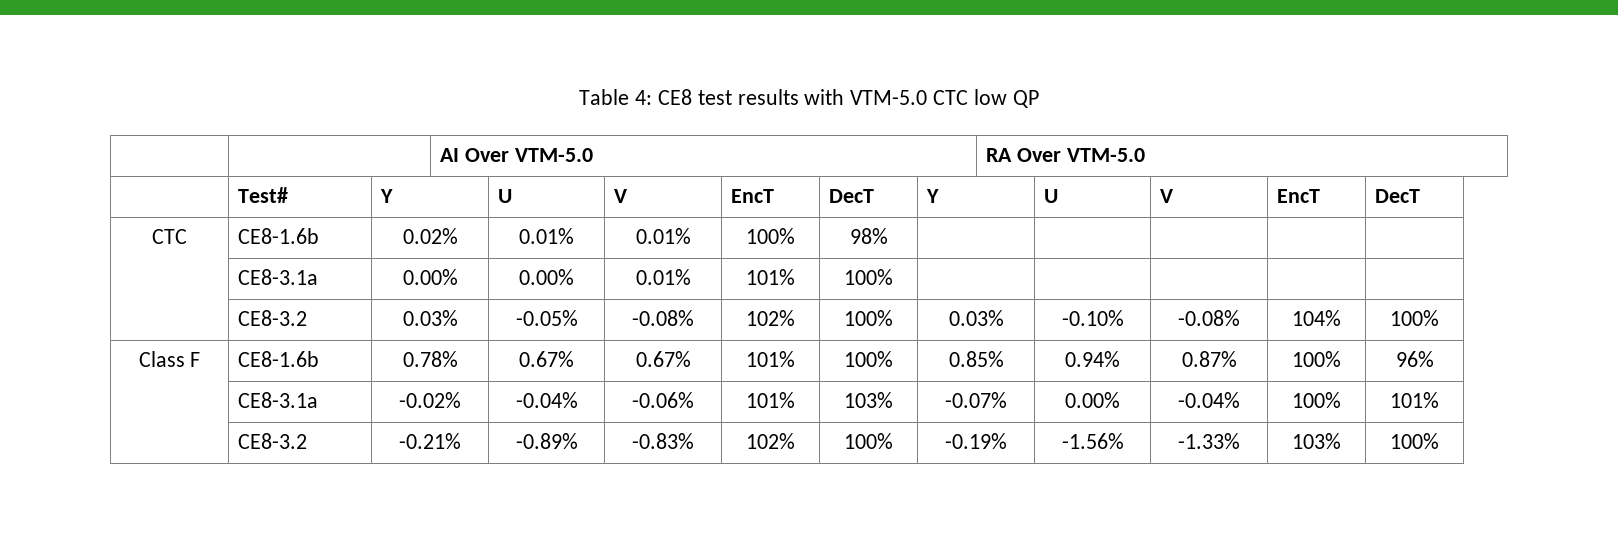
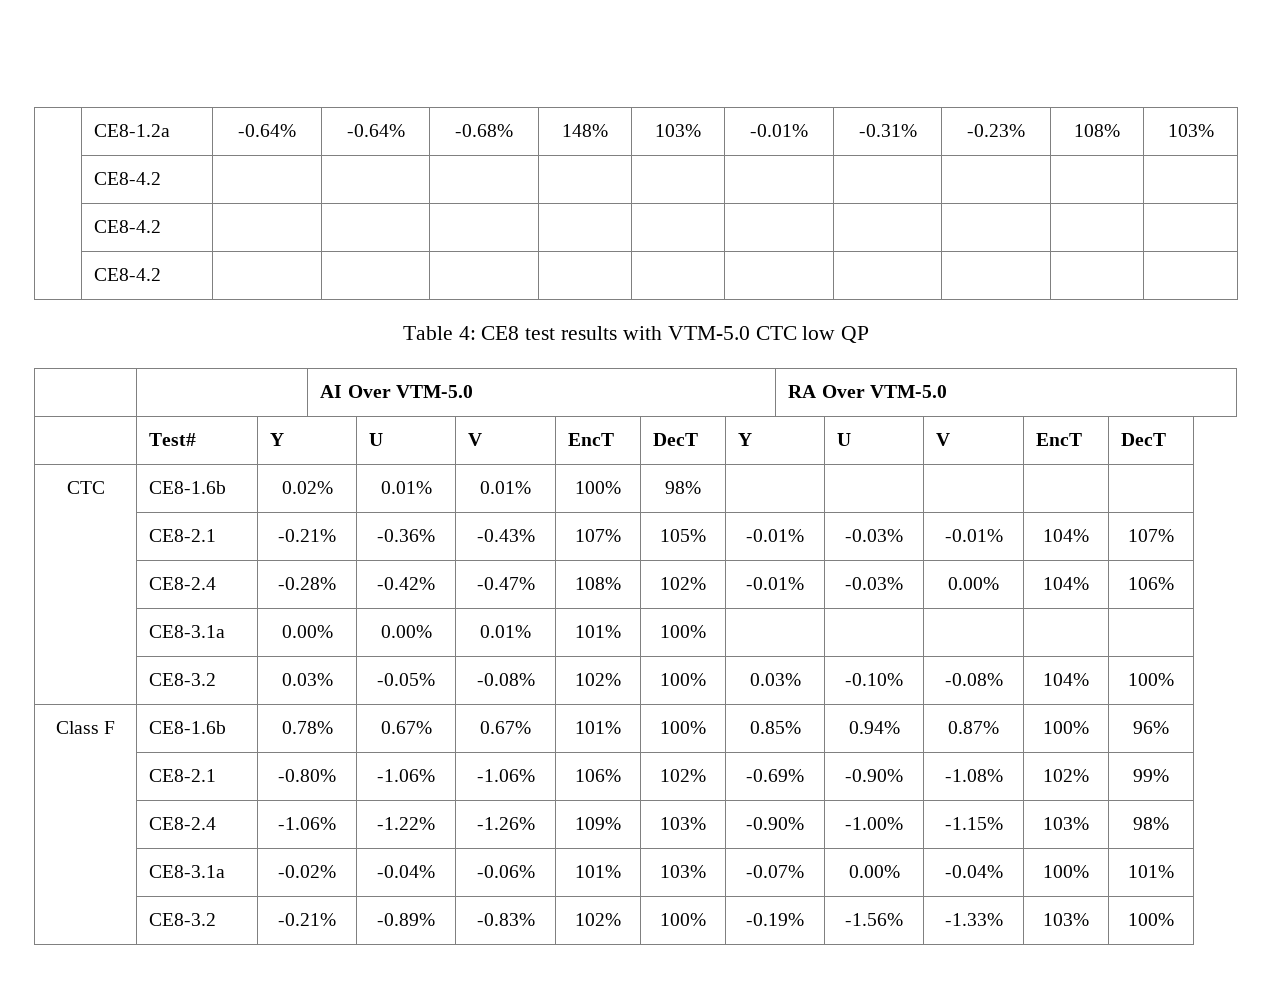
(579, 97) none -> [94,124,171,137] [238,124,296,137] [346,124,405,137] [455,124,513,137] [562,124,608,137] [655,124,701,137] [750,124,808,137] [858,124,917,137] [967,124,1025,137] [1074,124,1120,137] [1167,124,1214,137] [94,172,162,185] [94,220,162,233] [94,268,162,281] | CE8-1.2a | -0.64% | -0.64% | -0.68% | 148% | 103% | -0.01% | -0.31% | -0.23% | 108% | 103% // | CE8-4.2 | | | | | | | | | | // | CE8-4.2 | | | | | | | | | | // | CE8-4.2 | | | | | | | | | | //
(888, 236) none -> [149,529,217,542] [278,529,336,542] [377,529,435,542] [476,529,535,542] [575,529,621,542] [660,529,706,542] [746,529,804,542] [845,529,903,542] [944,529,1003,542] [1043,529,1089,542] [1128,529,1174,542] [149,577,217,590] [278,577,336,590] [377,577,435,590] [476,577,535,590] [575,577,621,590] [660,577,706,590] [746,577,804,590] [845,577,903,590] [948,577,999,590] [1043,577,1089,590] [1128,577,1174,590] // | CE8-2.1 | -0.21% | -0.36% | -0.43% | 107% | 105% | -0.01% | -0.03% | -0.01% | 104% | 107% // | CE8-2.4 | -0.28% | -0.42% | -0.47% | 108% | 102% | -0.01% | -0.03% | 0.00% | 104% | 106%
(1434, 359) none -> [149,769,217,782] [278,769,336,782] [377,769,435,782] [476,769,535,782] [575,769,621,782] [660,769,706,782] [746,769,804,782] [845,769,903,782] [944,769,1003,782] [1043,769,1089,782] [1133,769,1169,782] [149,817,217,830] [278,817,336,830] [377,817,435,830] [476,817,535,830] [575,817,621,830] [660,817,706,830] [746,817,804,830] [845,817,903,830] [944,817,1003,830] [1043,817,1089,830] [1133,817,1169,830] // | CE8-2.1 | -0.80% | -1.06% | -1.06% | 106% | 102% | -0.69% | -0.90% | -1.08% | 102% | 99% // | CE8-2.4 | -1.06% | -1.22% | -1.26% | 109% | 103% | -0.90% | -1.00% | -1.15% | 103% | 98%

